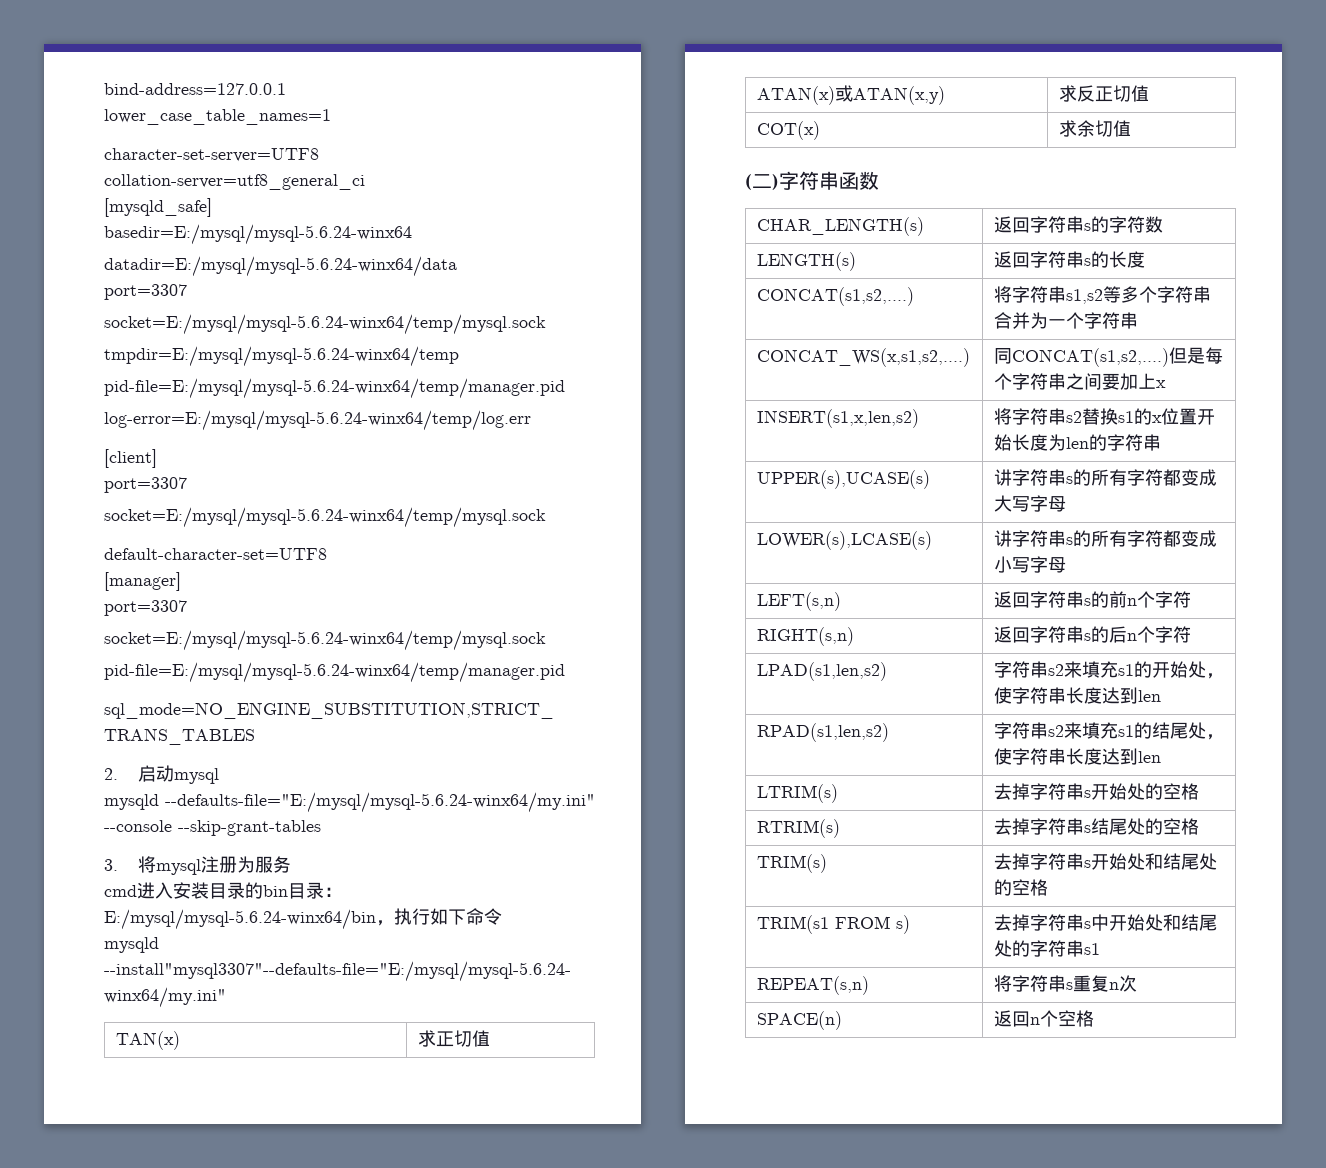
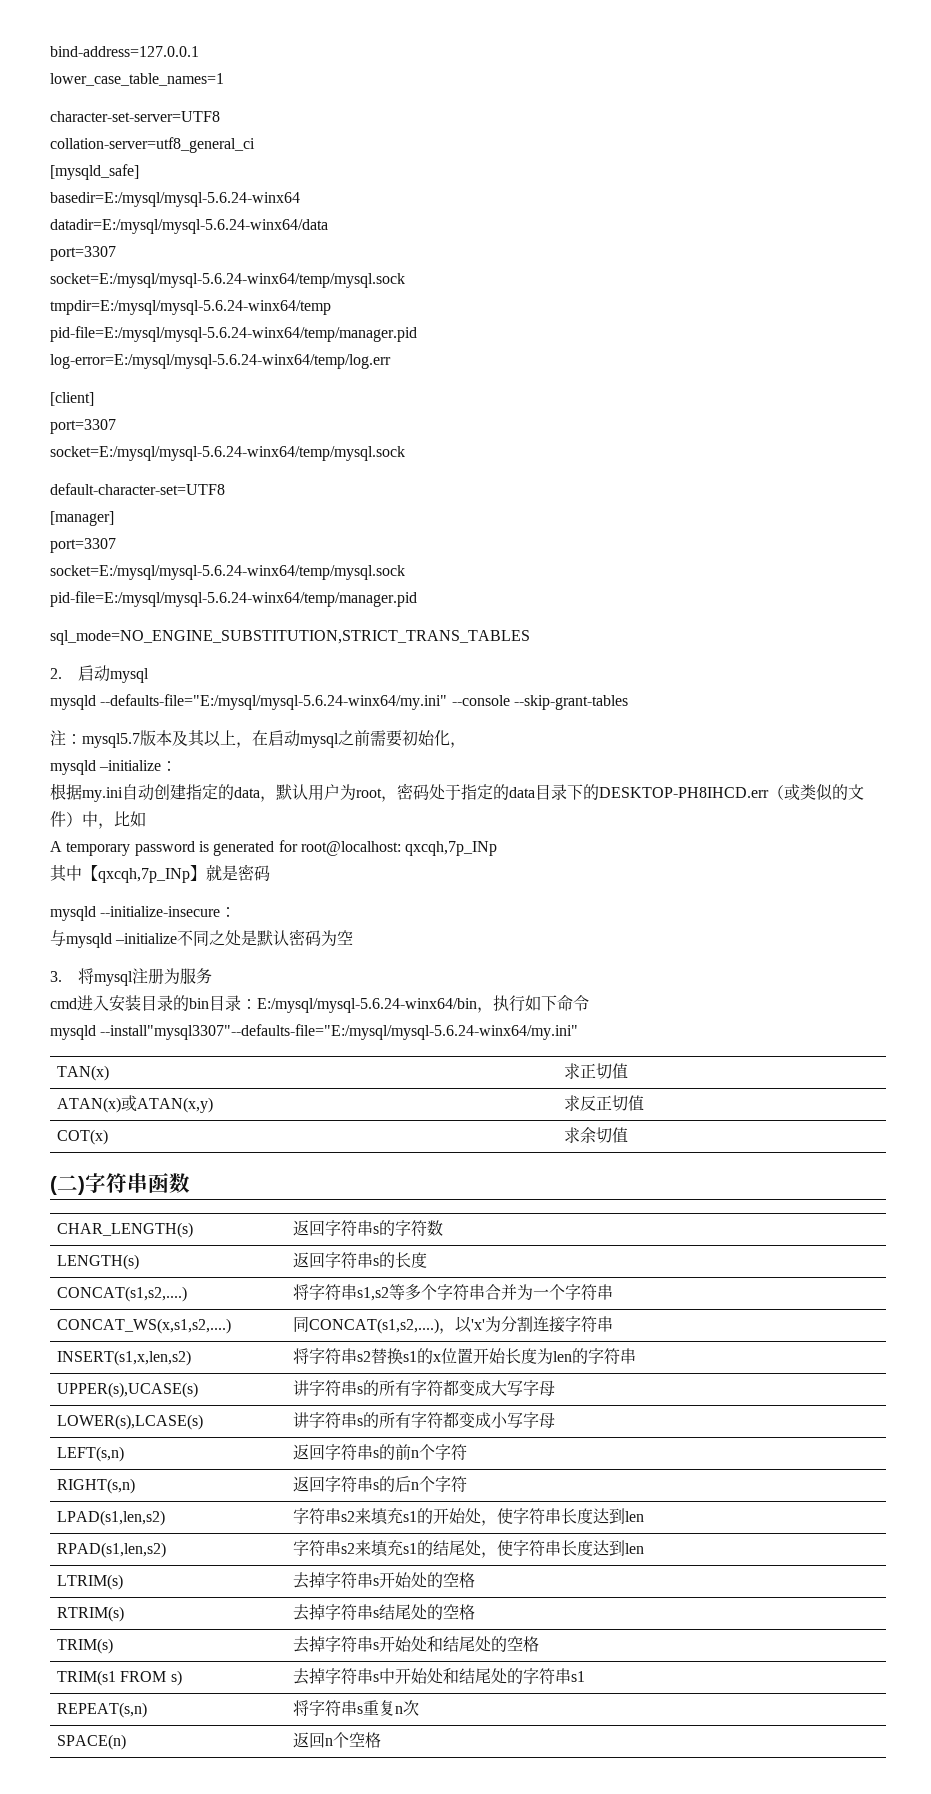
(321, 828) none -> [50,730,466,748] [50,760,178,775] [50,783,864,802] [50,811,146,829] [50,840,498,856] [50,864,270,883] [50,906,237,921] [50,929,354,948] // 注：mysql5.7版本及其以上，在启动mysql之前需要初始化， // mysqld –initialize： // 根据my.ini自动创建指定的data，默认用户为root，密码处于指定的data目录下的DESKTOP-PH8IHCD.err（或类似的文件）中，比如 // A temporary password is generated for root@localhost: qxcqh,7p_INp // 其中【qxcqh,7p_INp】就是密码 // mysqld --initialize-insecure： // 与mysqld –initialize不同之处是默认密码为空
[1168,347,1223,364] [993,373,1166,390] 但是每个字符串之间要加上x -> [439,1316,614,1334] ，以'x'为分割连接字符串

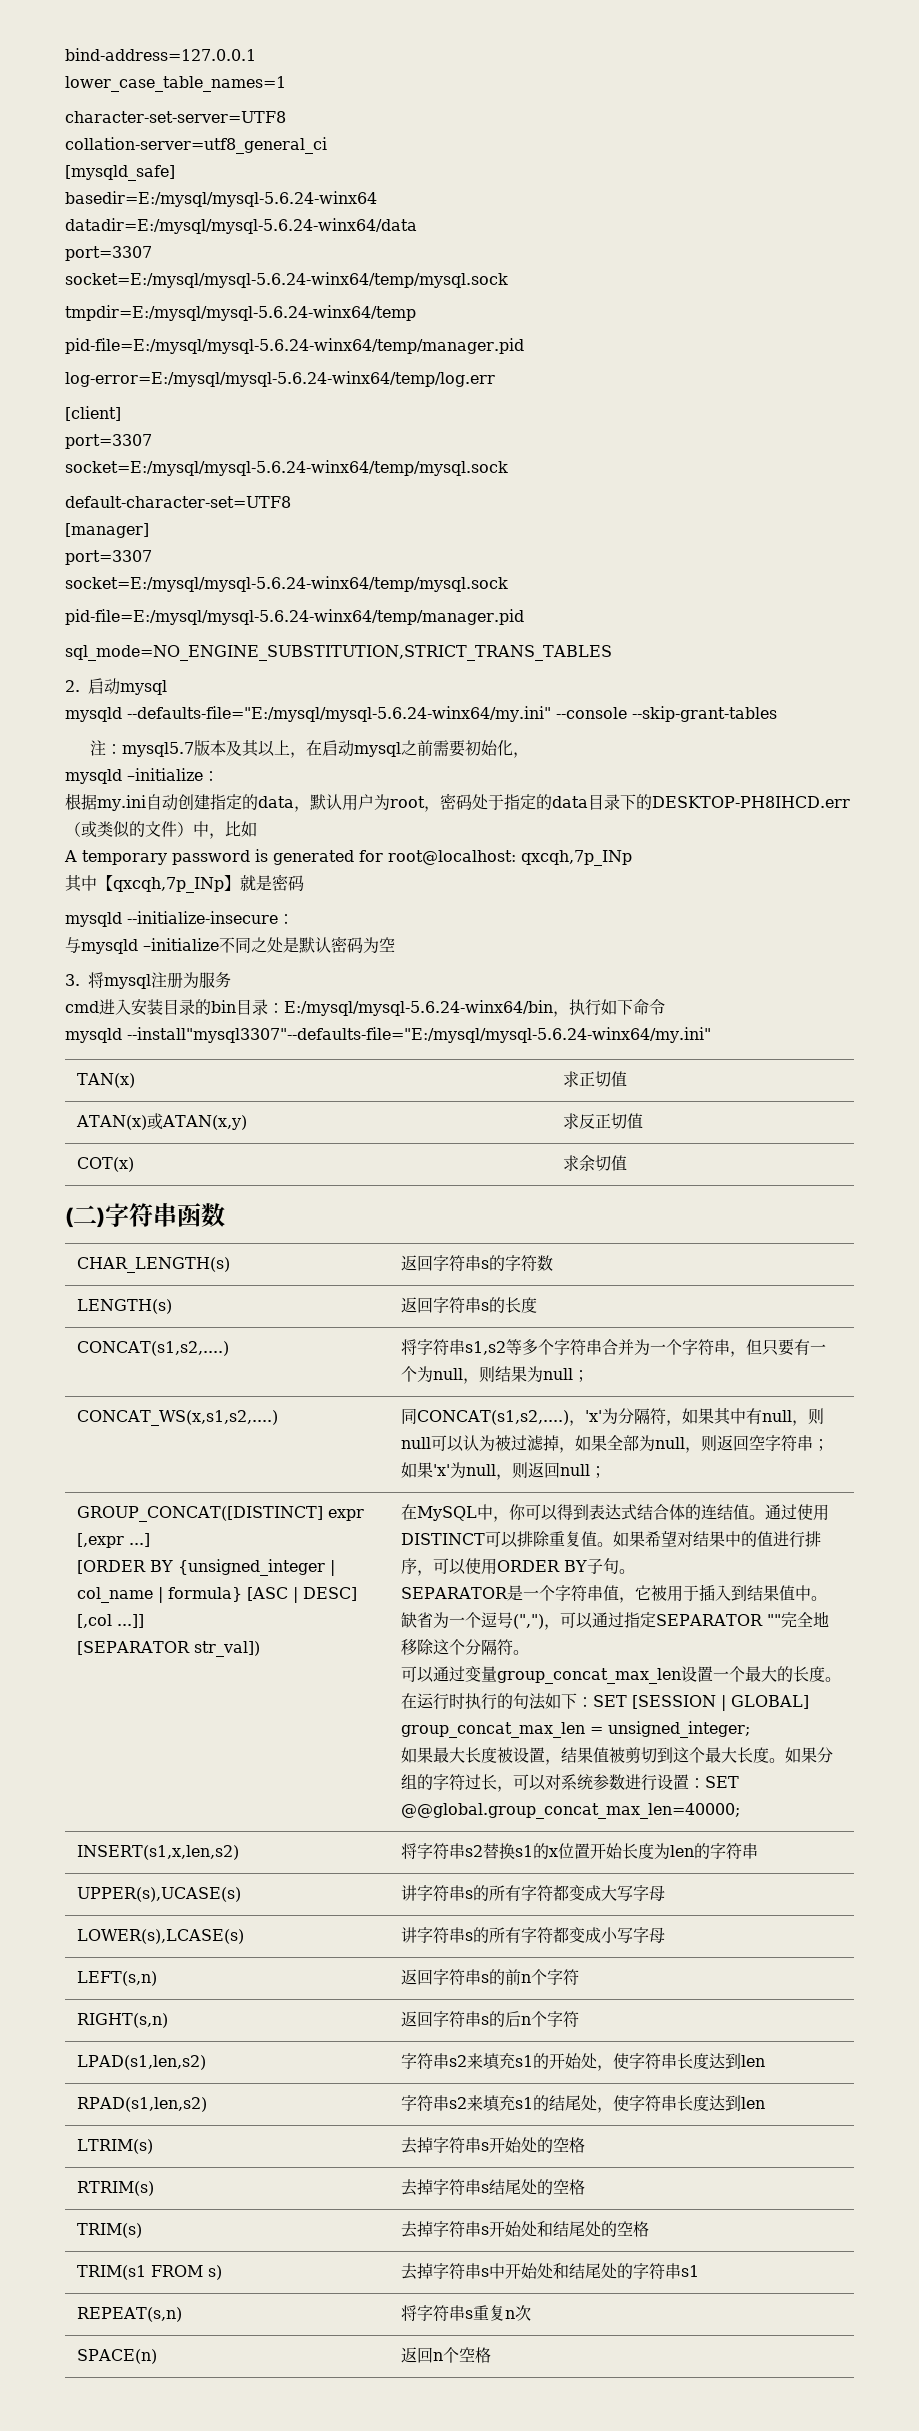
(614, 1292) none -> [730,1339,827,1357] [401,1366,590,1384] ，但只要有一个为null，则结果为null；
[455,1316,473,1333] 以 -> (586, 1423) none
[517,1316,614,1333] 割连接字符串 -> [634,1408,825,1426] [401,1435,830,1453] [401,1462,607,1480] [77,1506,365,1522] [77,1533,151,1548] [77,1559,336,1576] [77,1587,358,1603] [77,1614,145,1628] [77,1641,261,1657] [401,1504,830,1522] [401,1530,822,1548] [401,1558,636,1576] [401,1584,828,1603] [401,1611,830,1630] [401,1639,530,1655] [401,1666,842,1684] [401,1693,810,1711] [401,1721,751,1738] [401,1747,834,1765] [401,1774,740,1792] [401,1803,741,1819] 隔符，如果其中有null，则null可以认为被过滤掉，如果全部为null，则返回空字符串；如果'x'为null，则返回null； // GROUP_CONCAT([DISTINCT] expr [,expr ...] // [ORDER BY {unsigned_integer | col_name | formula} [ASC | DESC] [,col ...]] // [SEPARATOR str_val]) | 在MySQL中，你可以得到表达式结合体的连结值。通过使用DISTINCT可以排除重复值。如果希望对结果中的值进行排序，可以使用ORDER BY子句。 // SEPARATOR是一个字符串值，它被用于插入到结果值中。缺省为一个逗号(",")，可以通过指定SEPARATOR ""完全地移除这个分隔符。 // 可以通过变量group_concat_max_len设置一个最大的长度。在运行时执行的句法如下：SET [SESSION | GLOBAL] group_concat_max_len = unsigned_integer; // 如果最大长度被设置，结果值被剪切到这个最大长度。如果分组的字符过长，可以对系统参数进行设置：SET @@global.group_concat_max_len=40000;

